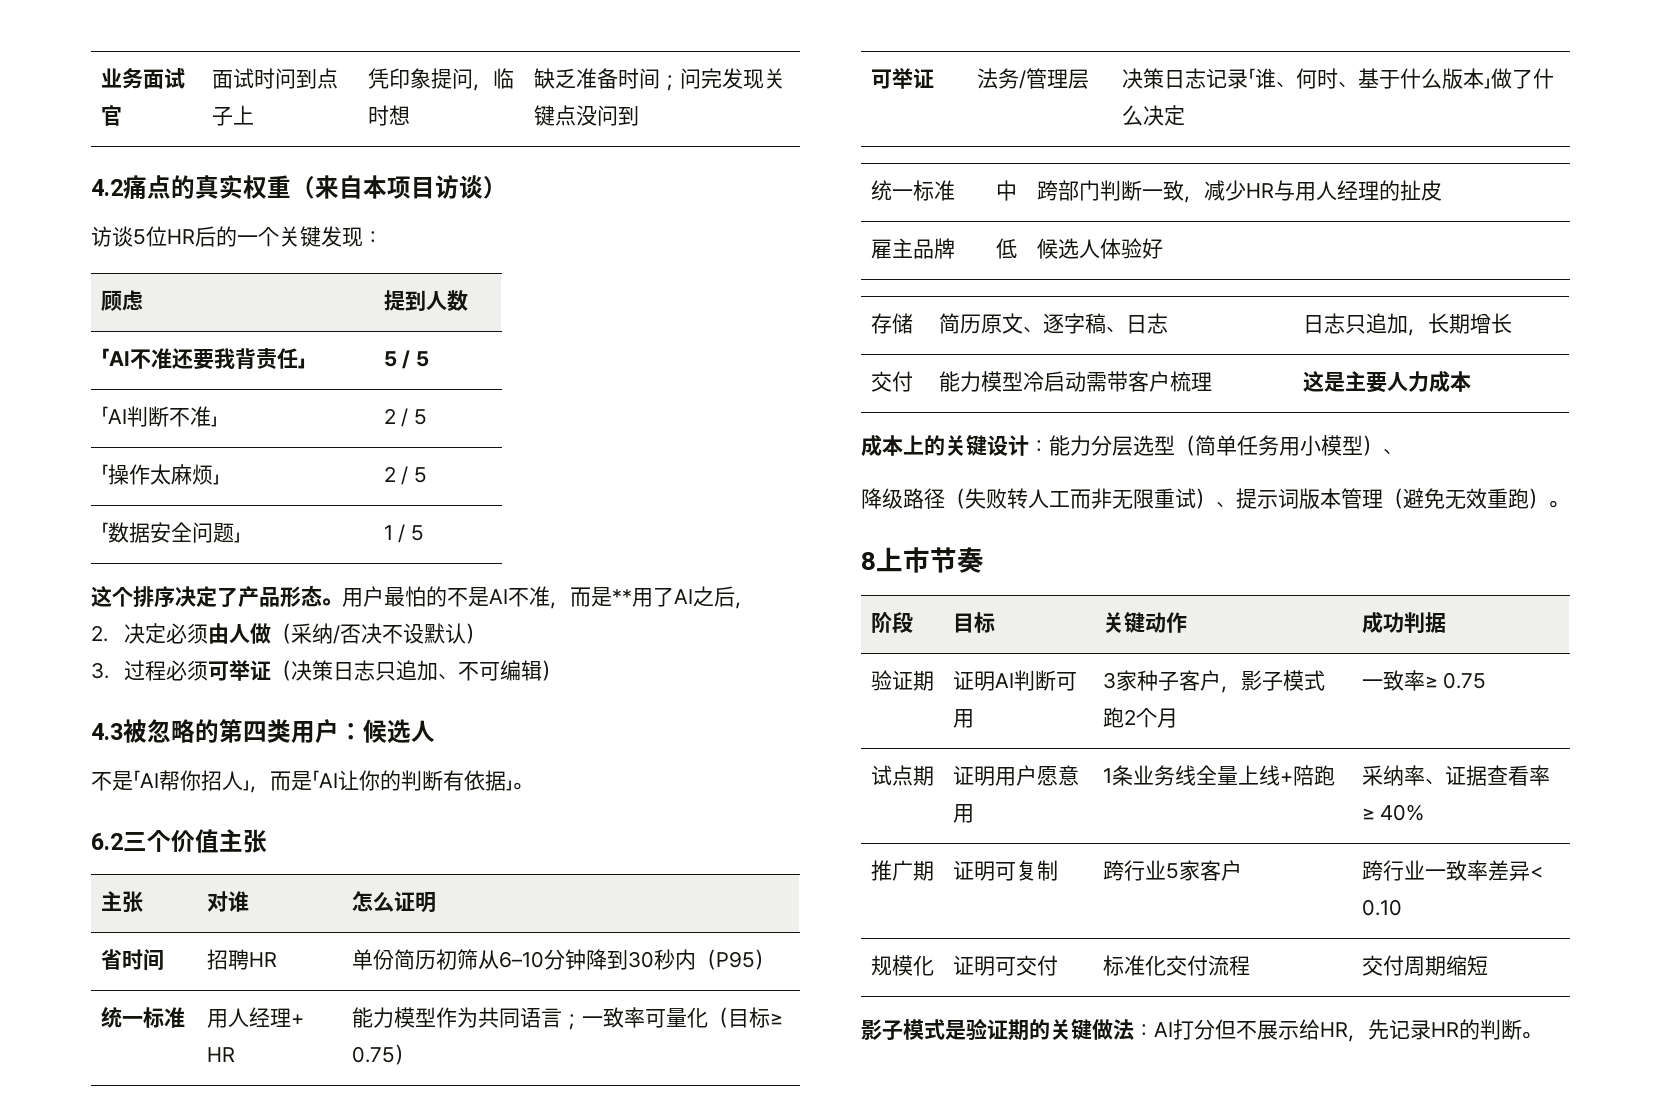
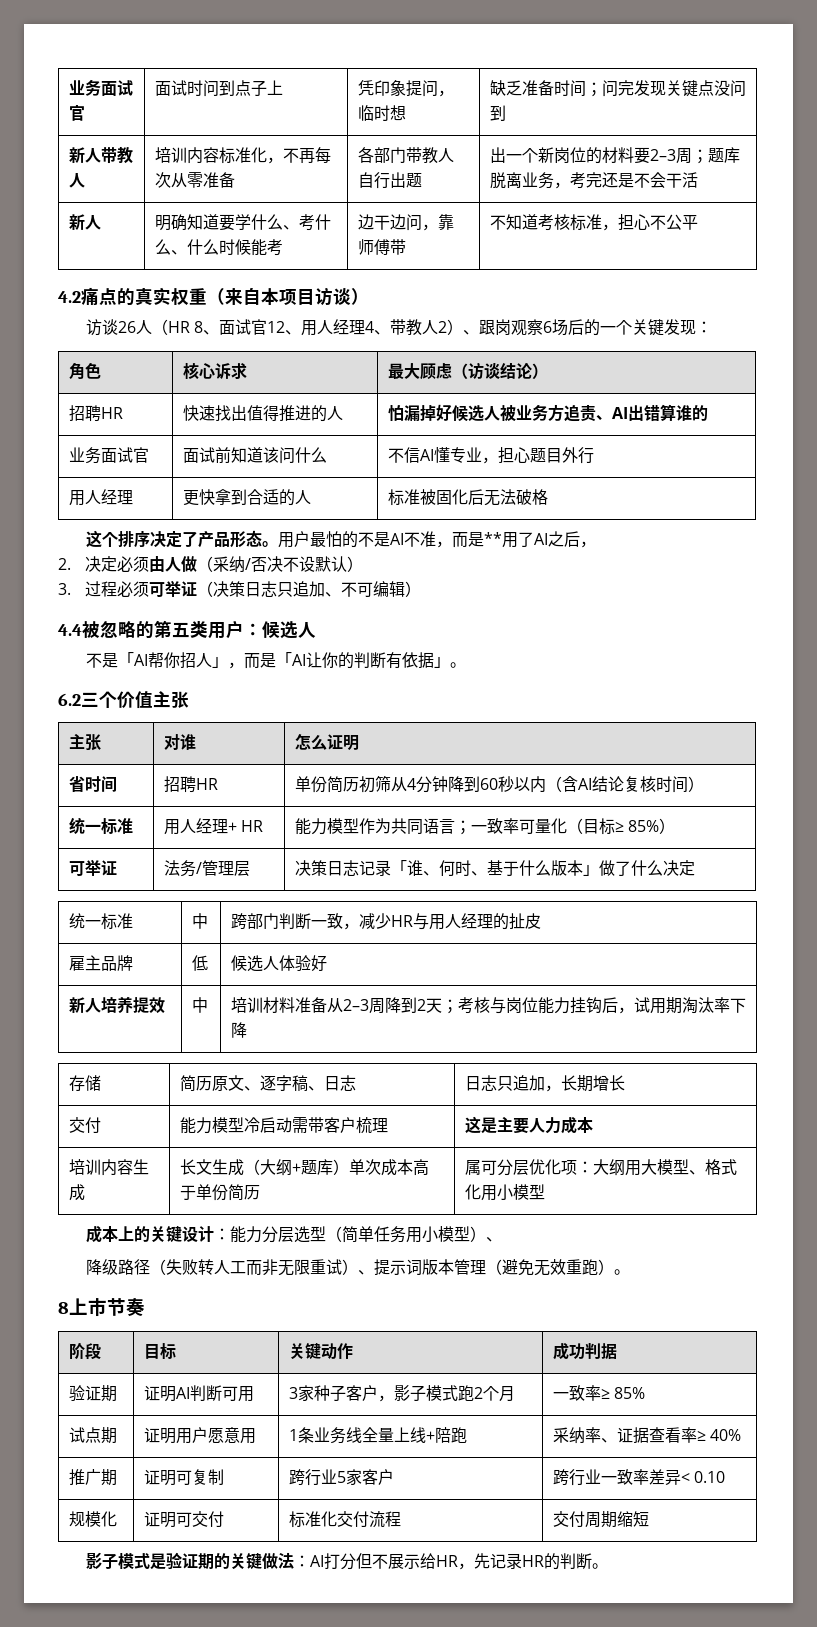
(639, 116) none -> [68,146,133,164] [68,173,85,188] [154,147,331,164] [154,172,235,188] [357,147,454,164] [357,172,422,189] [489,147,740,164] [489,172,698,189] [68,214,101,231] [154,214,331,231] [154,239,283,256] [357,214,454,231] [357,239,406,255] [489,214,698,231] // 新人带教人 | 培训内容标准化，不再每次从零准备 | 各部门带教人自行出题 | 出一个新岗位的材料要2–3周；题库脱离业务，考完还是不会干活 // 新人 | 明确知道要学什么、考什么、什么时候能考 | 边干边问，靠师傅带 | 不知道考核标准，担心不公平
[133,226,195,247] 5位HR -> [117,319,569,336] 26人（HR 8、面试官12、用人经理4、带教人2）、跟岗观察6场
[100,290,143,312] [383,290,468,311] [100,348,306,370] [383,350,429,369] [100,406,218,427] [383,408,427,427] [100,464,220,485] [383,466,427,485] [100,522,241,543] [383,524,424,543] 顾虑 | 提到人数 // 「AI不准还要我背责任」 | 5 / 5 // 「AI判断不准」 | 2 / 5 // 「操作太麻烦」 | 2 / 5 // 「数据安全问题」 | 1 / 5 -> [68,362,101,380] [182,362,247,380] [387,362,548,380] [68,405,123,422] [182,405,343,422] [387,404,708,422] [68,447,149,464] [182,447,327,464] [387,447,594,464] [68,489,133,506] [182,489,311,506] [387,489,548,506] 角色 | 核心诉求 | 最大顾虑（访谈结论） // 招聘HR | 快速找出值得推进的人 | 怕漏掉好候选人被业务方追责、AI出错算谁的 // 业务面试官 | 面试前知道该问什么 | 不信AI懂专业，担心题目外行 // 用人经理 | 更快拿到合适的人 | 标准被固化后无法破格
[91,723,123,740] 4.3 -> [58,624,82,636] 4.4
[243,721,267,742] 四 -> [172,622,190,638] 五
[498,951,544,968] 6–10 -> [406,778,416,790] 4
[627,949,755,970] 30秒内（P95 -> [479,776,688,793] 60秒以内（含AI结论复核时间
[351,1046,395,1063] 0.75 -> [627,820,659,832] 85%
(1163, 248) none -> [68,996,165,1014] [191,997,208,1013] [230,997,746,1014] [230,1022,247,1038] // 新人培养提效 | 中 | 培训材料准备从2–3周降到2天；考核与岗位能力挂钩后，试用期淘汰率下降
(1471, 381) none -> [68,1159,149,1176] [68,1184,85,1201] [179,1159,429,1176] [179,1184,260,1201] [464,1159,737,1176] [464,1184,545,1201] // 培训内容生成 | 长文生成（大纲+题库）单次成本高于单份简历 | 属可分层优化项：大纲用大模型、格式化用小模型
[1443,672,1487,689] 0.75 -> [613,1387,645,1399] 85%

